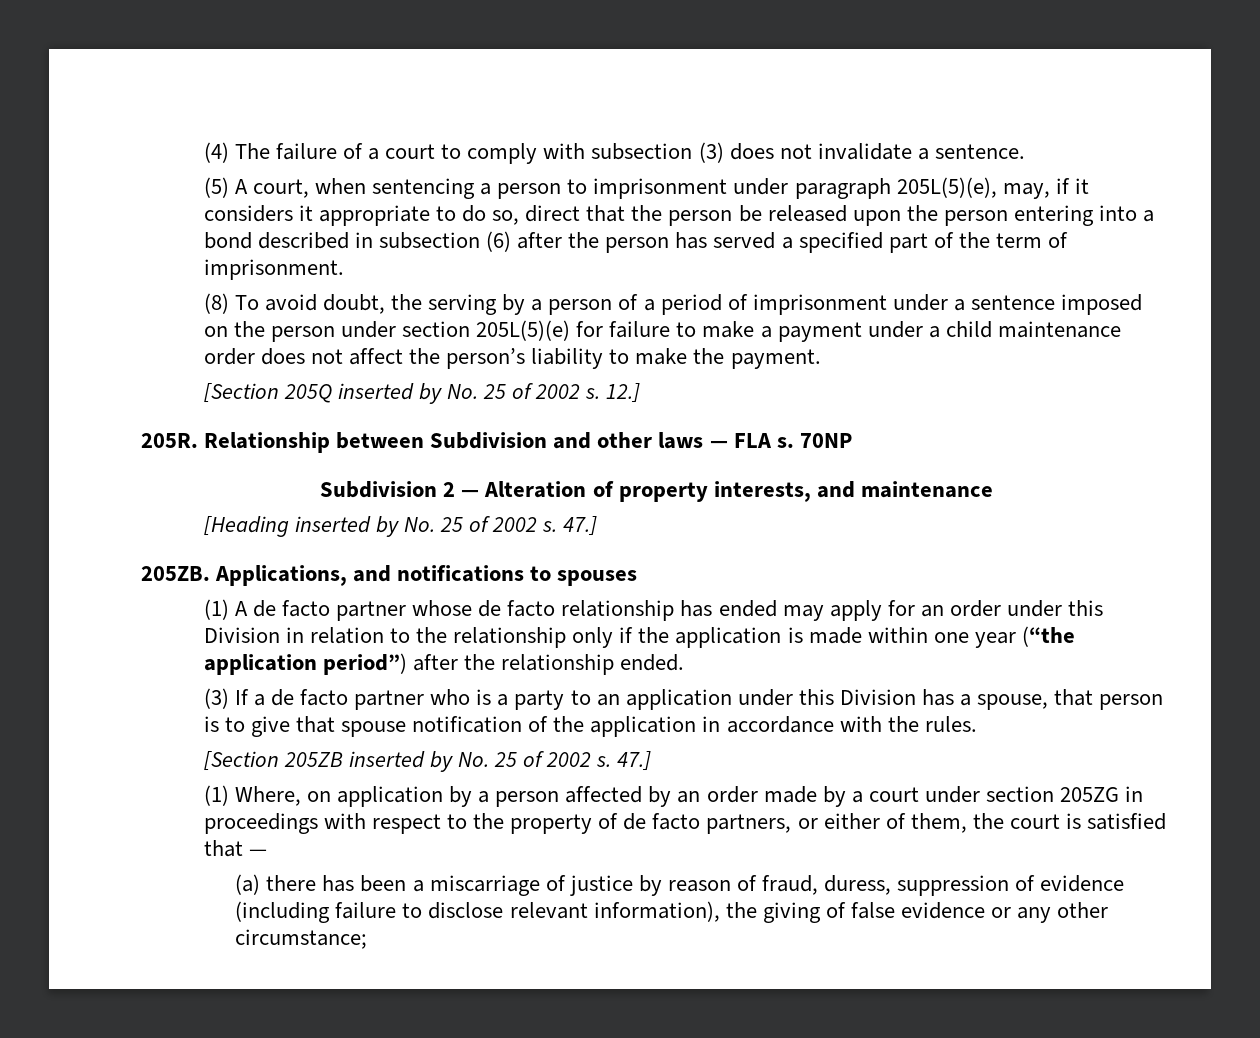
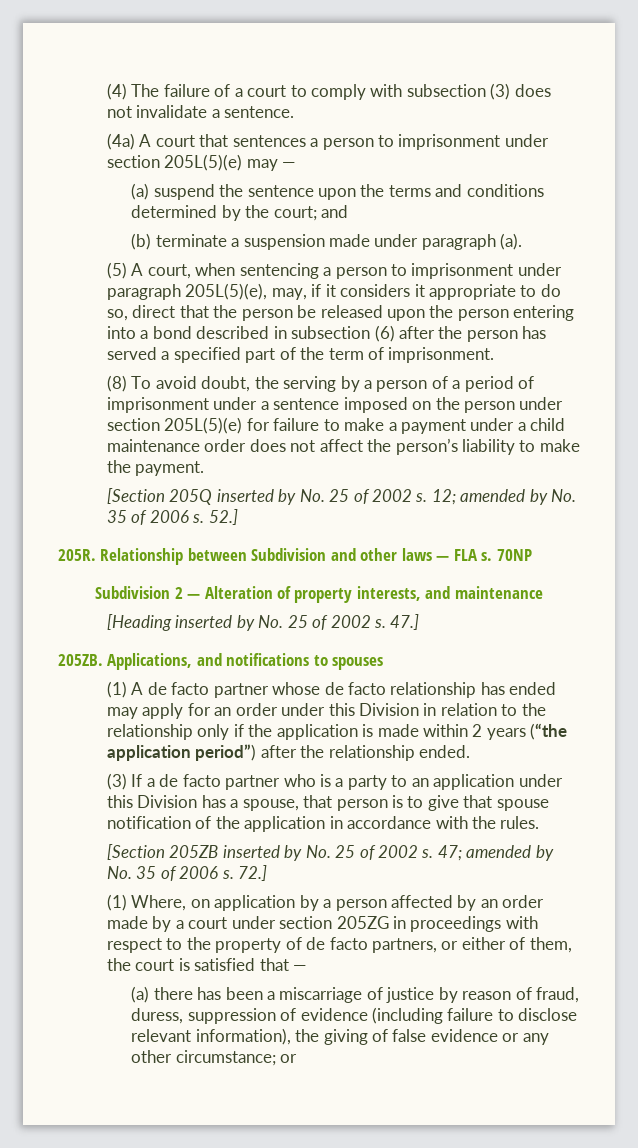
(1025, 151) none -> [106,133,549,150] [106,154,296,171] [131,183,544,200] [131,205,348,221] [131,233,523,250] // (4a) A court that sentences a person to imprisonment under section 205L(5)(e) may — // (a) suspend the sentence upon the terms and conditions determined by the court; and // (b) terminate a suspension made under paragraph (a).
[606,383,641,403] 12.] -> [431,489,577,505] [106,509,238,525] 12; amended by No. 35 of 2006 s. 52.]
[933,632,1016,648] one year -> [472,724,526,740] 2 years
[617,751,652,771] 47.] -> [437,845,554,861] [106,865,268,881] 47; amended by No. 35 of 2006 s. 72.]
(368, 939) none -> [280,1054,298,1063] or

